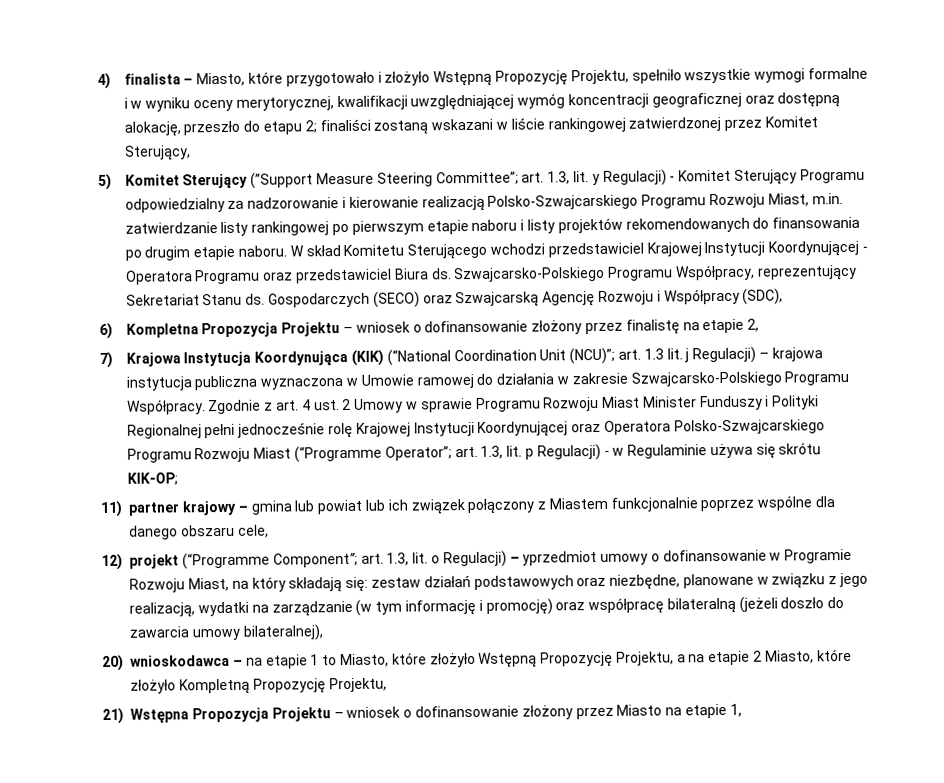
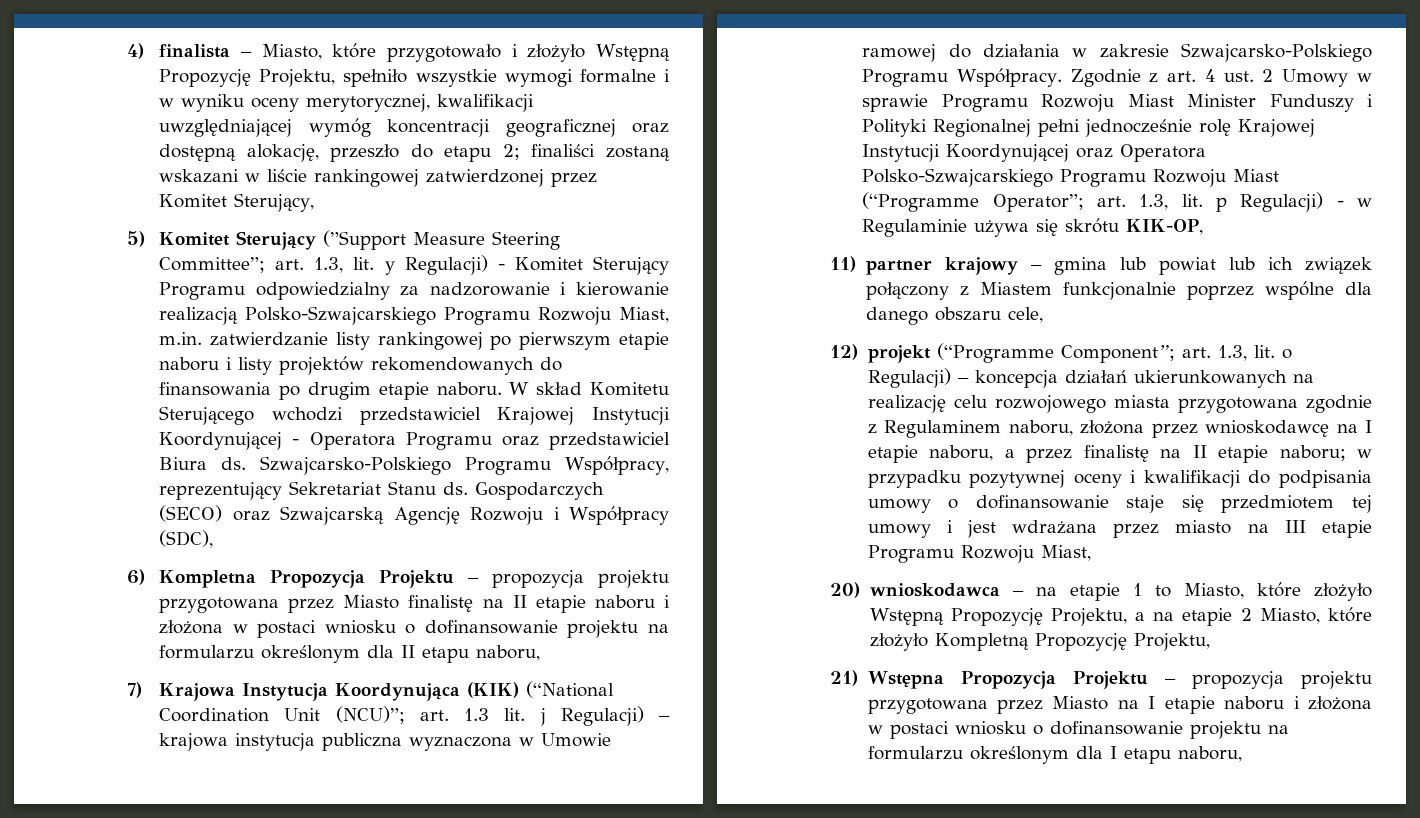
[355,318,760,335] wniosek o dofinansowanie złożony przez finalistę na etapie 2, -> [492,570,669,588] [159,595,671,613] [159,620,669,638] [159,645,541,663] propozycja projektu przygotowana przez Miasto finalistę na II etapie naboru i złożona w postaci wniosku o dofinansowanie projektu na formularzu określonym dla II etapu naboru,
[126,472,178,486] KIK-OP; -> [1126,219,1204,235] KIK-OP,
[522,548,853,566] [129,572,869,593] [129,596,845,618] [129,624,323,641] yprzedmiot umowy o dofinansowanie w Programie Rozwoju Miast, na który składają się: zestaw działań podstawowych oraz niezbędne, planowane w związku z jego realizacją, wydatki na zarządzanie (w tym informację i promocję) oraz współpracę bilateralną (jeżeli doszło do zawarcia umowy bilateralnej), -> [974,370,1314,388] [867,395,1372,413] [867,420,1372,438] [867,445,1372,463] [867,470,1372,488] [867,495,1372,513] [867,520,1372,538] [867,545,1091,563] koncepcja działań ukierunkowanych na realizację celu rozwojowego miasta przygotowana zgodnie z Regulaminem naboru, złożona przez wnioskodawcę na I etapie naboru, a przez finalistę na II etapie naboru; w przypadku pozytywnej oceny i kwalifikacji do podpisania umowy o dofinansowanie staje się przedmiotem tej umowy i jest wdrażana przez miasto na III etapie Programu Rozwoju Miast,
[346,703,742,720] wniosek o dofinansowanie złożony przez Miasto na etapie 1, -> [1191,671,1372,689] [867,696,1372,714] [867,721,1289,739] [867,746,1242,764] propozycja projektu przygotowana przez Miasto na I etapie naboru i złożona w postaci wniosku o dofinansowanie projektu na formularzu określonym dla I etapu naboru,

